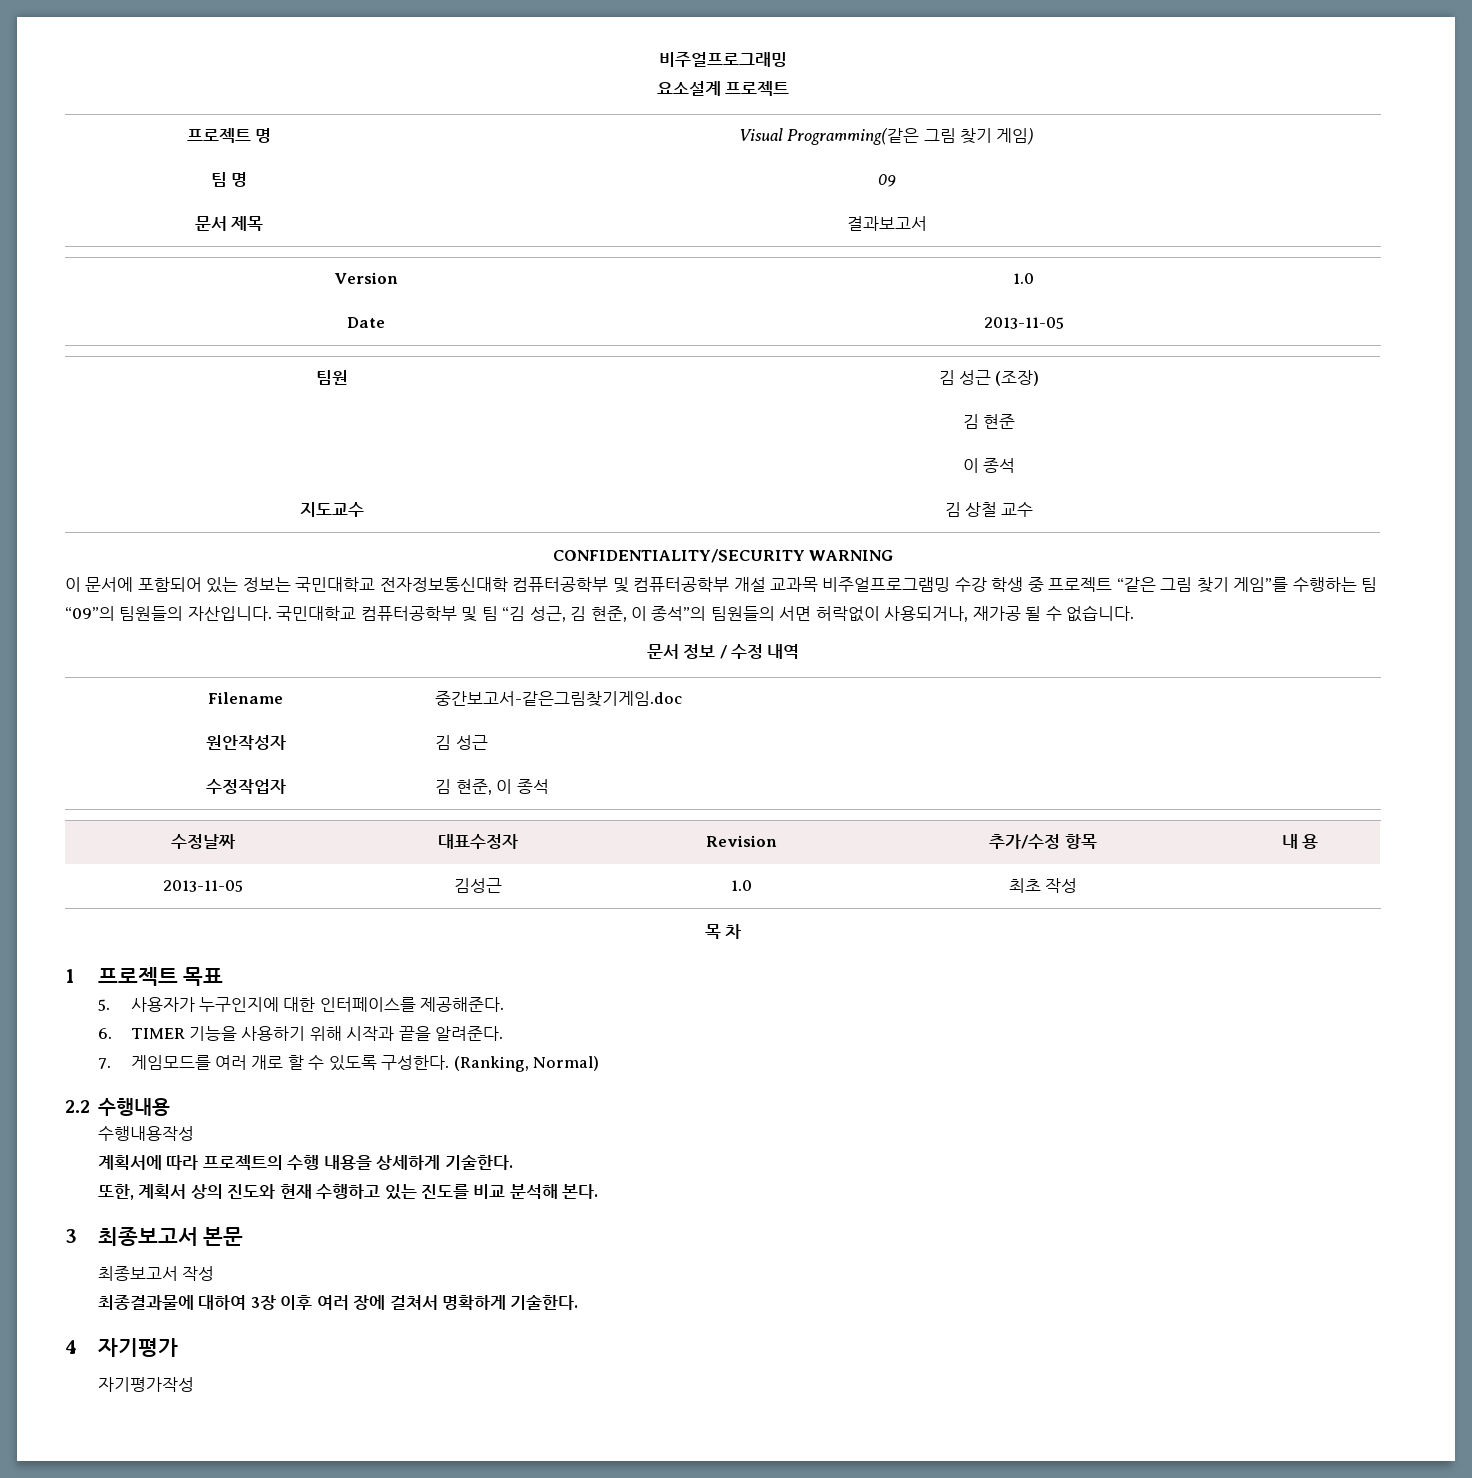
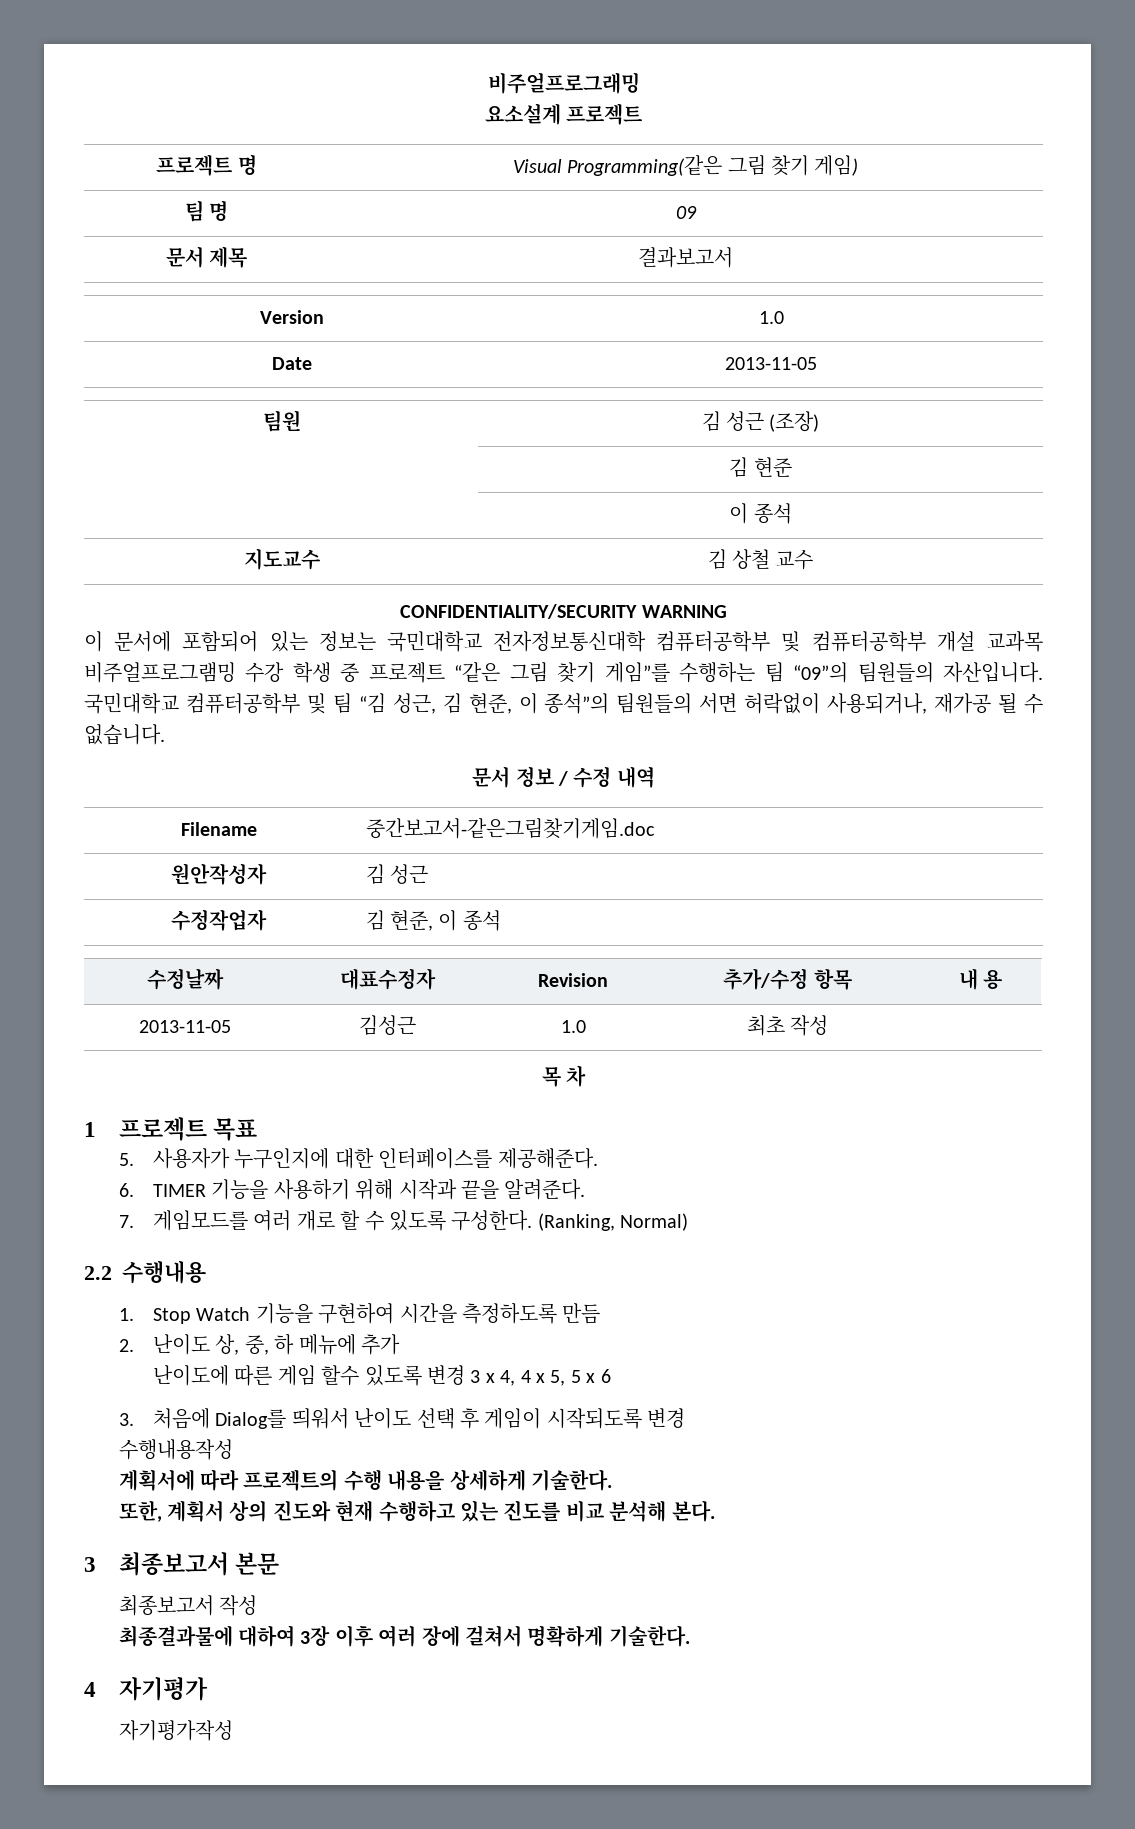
(171, 1107) none -> [118,1303,601,1324] [118,1334,401,1355] [153,1365,611,1386] [118,1408,686,1429] // 1. Stop Watch 기능을 구현하여 시간을 측정하도록 만듬 // 2. 난이도 상, 중, 하 메뉴에 추가 // 난이도에 따른 게임 할수 있도록 변경 3 x 4, 4 x 5, 5 x 6 // 3. 처음에 Dialog를 띄워서 난이도 선택 후 게임이 시작되도록 변경

